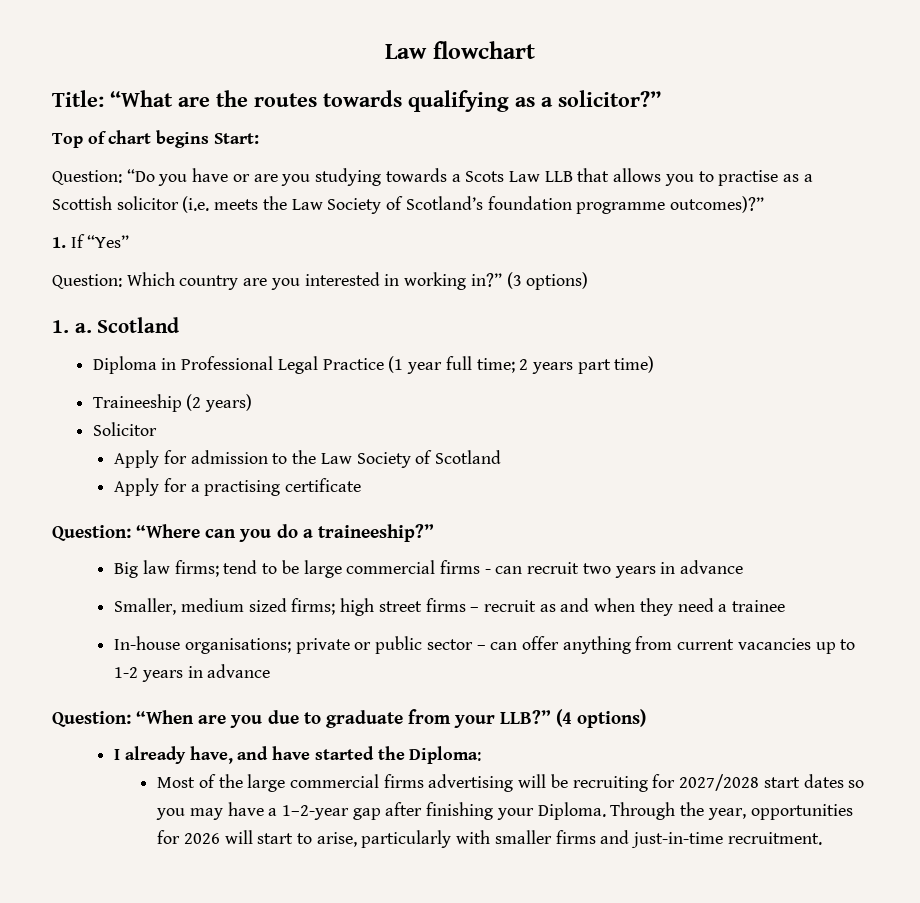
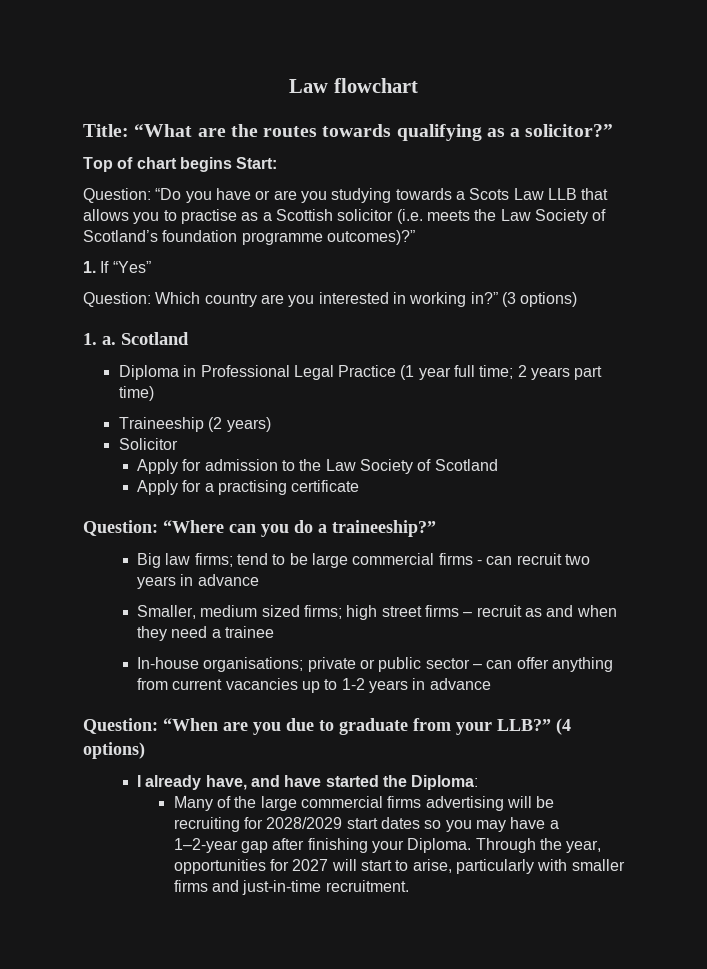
[157,777,196,788] Most -> [173,796,213,811] Many
[679,774,760,791] 2027/2028 -> [266,817,343,829] 2028/2029
[183,833,220,844] 2026 -> [292,859,329,871] 2027

